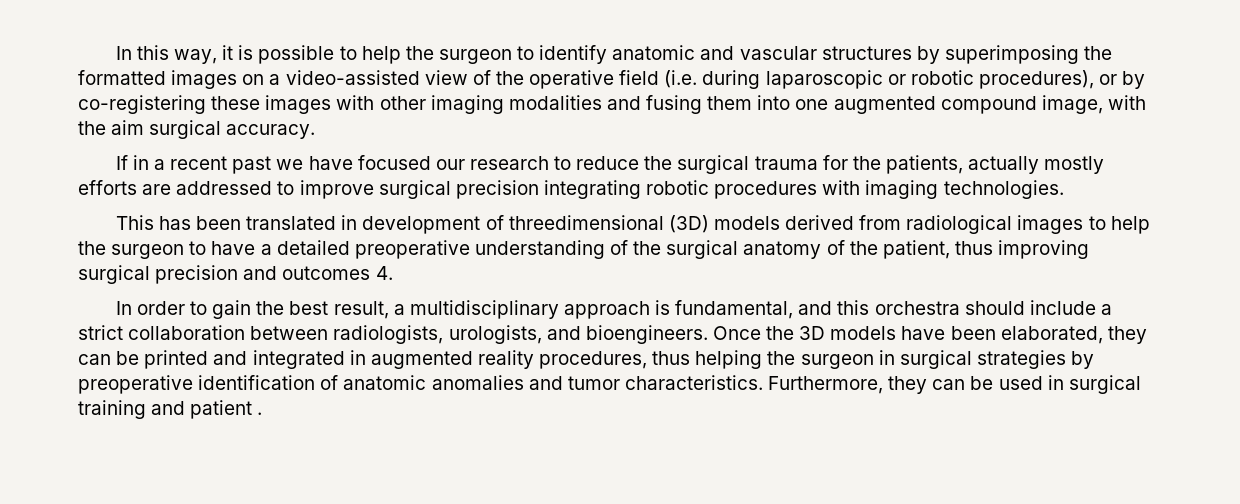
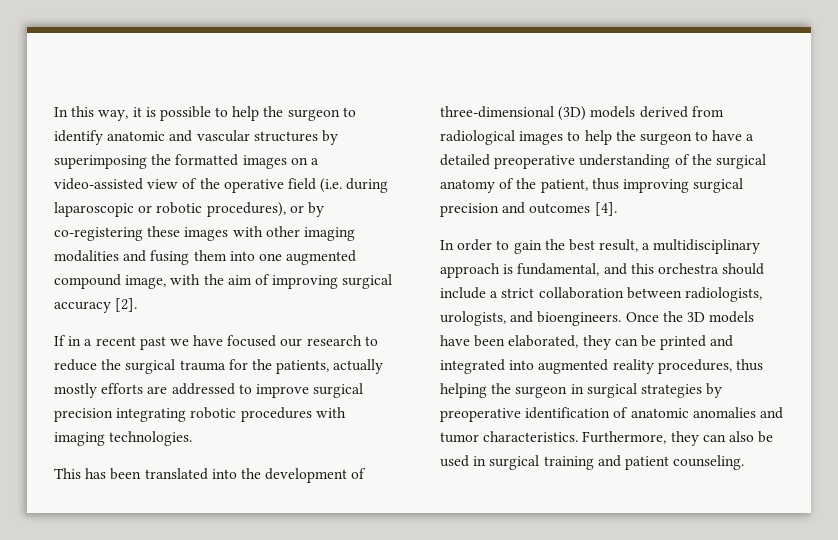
[149,120,316,139] surgical accuracy. -> [254,274,393,289] [54,298,138,313] of improving surgical accuracy [2].
[341,215,358,230] in -> [211,468,261,479] into the
[508,215,664,230] threedimensional -> [440,106,554,118] three-dimensional
[375,266,393,280] 4. -> [594,202,617,216] [4].
[349,350,366,365] in -> [509,360,535,370] into
(966, 384) none -> [728,431,754,442] also
[257,412,263,415] . -> [673,455,745,470] counseling.

